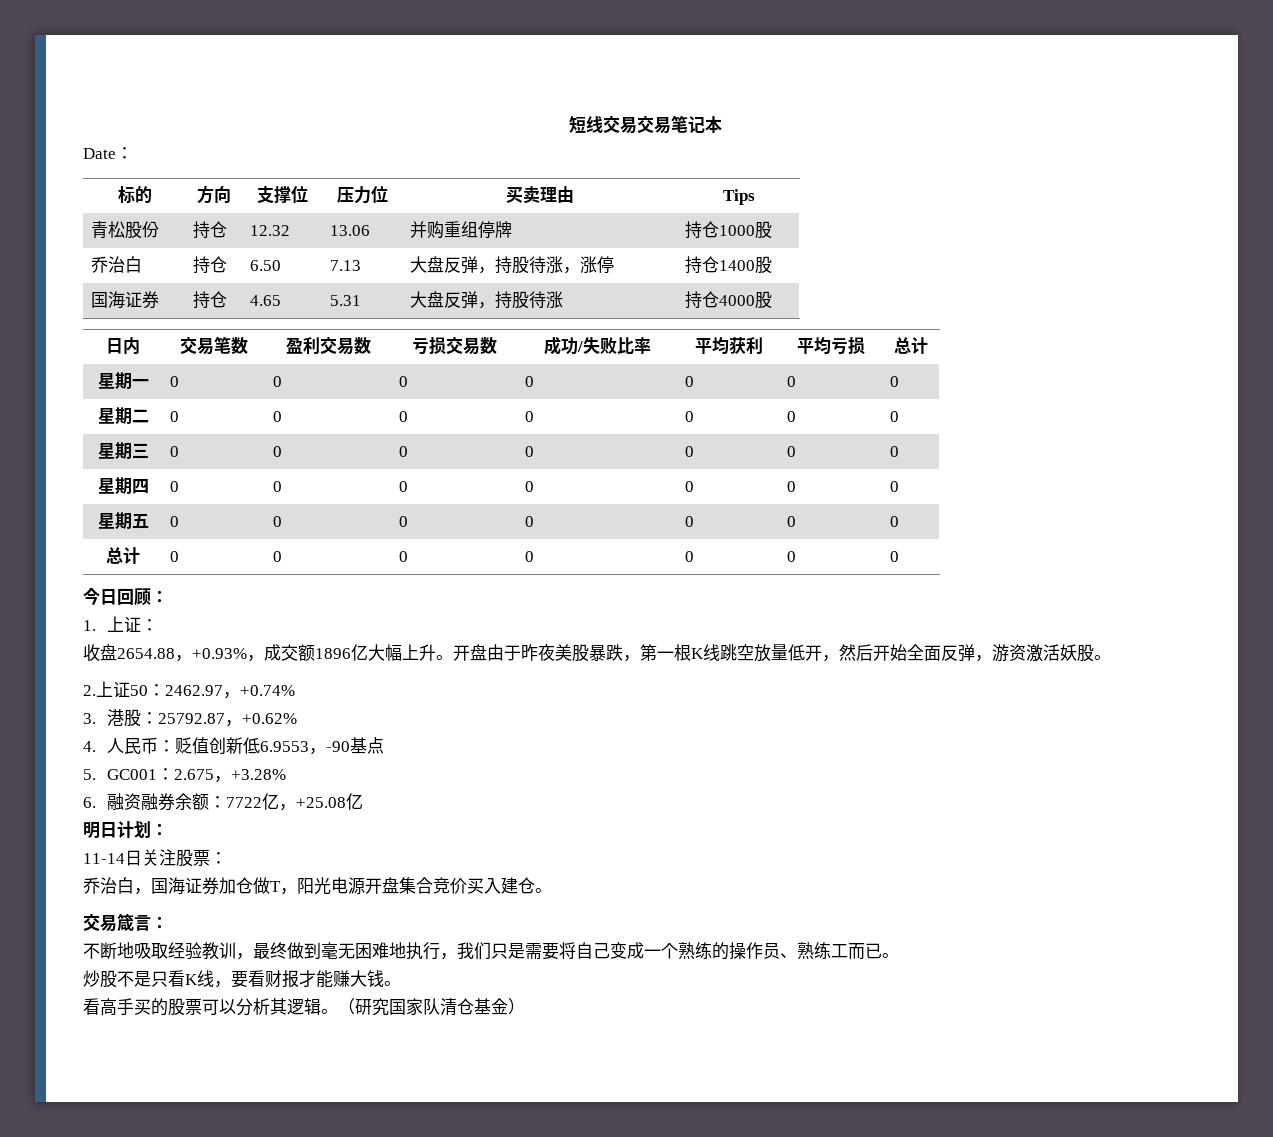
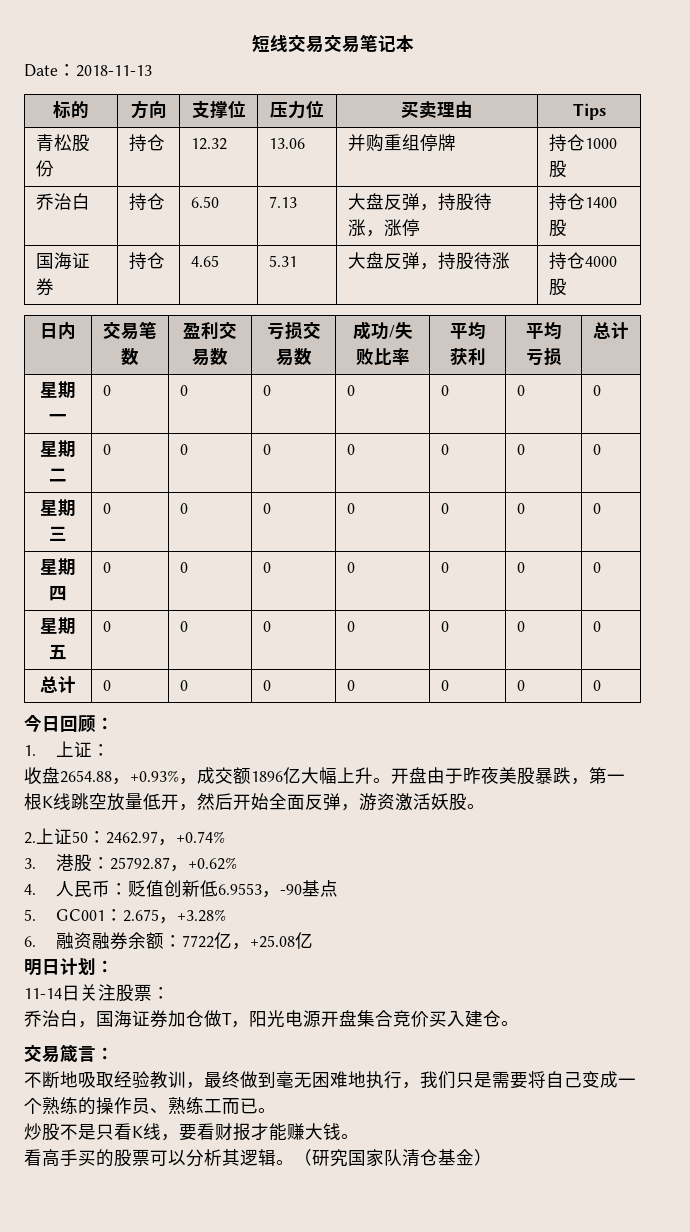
(133, 153) none -> [76,65,152,77] 2018-11-13

